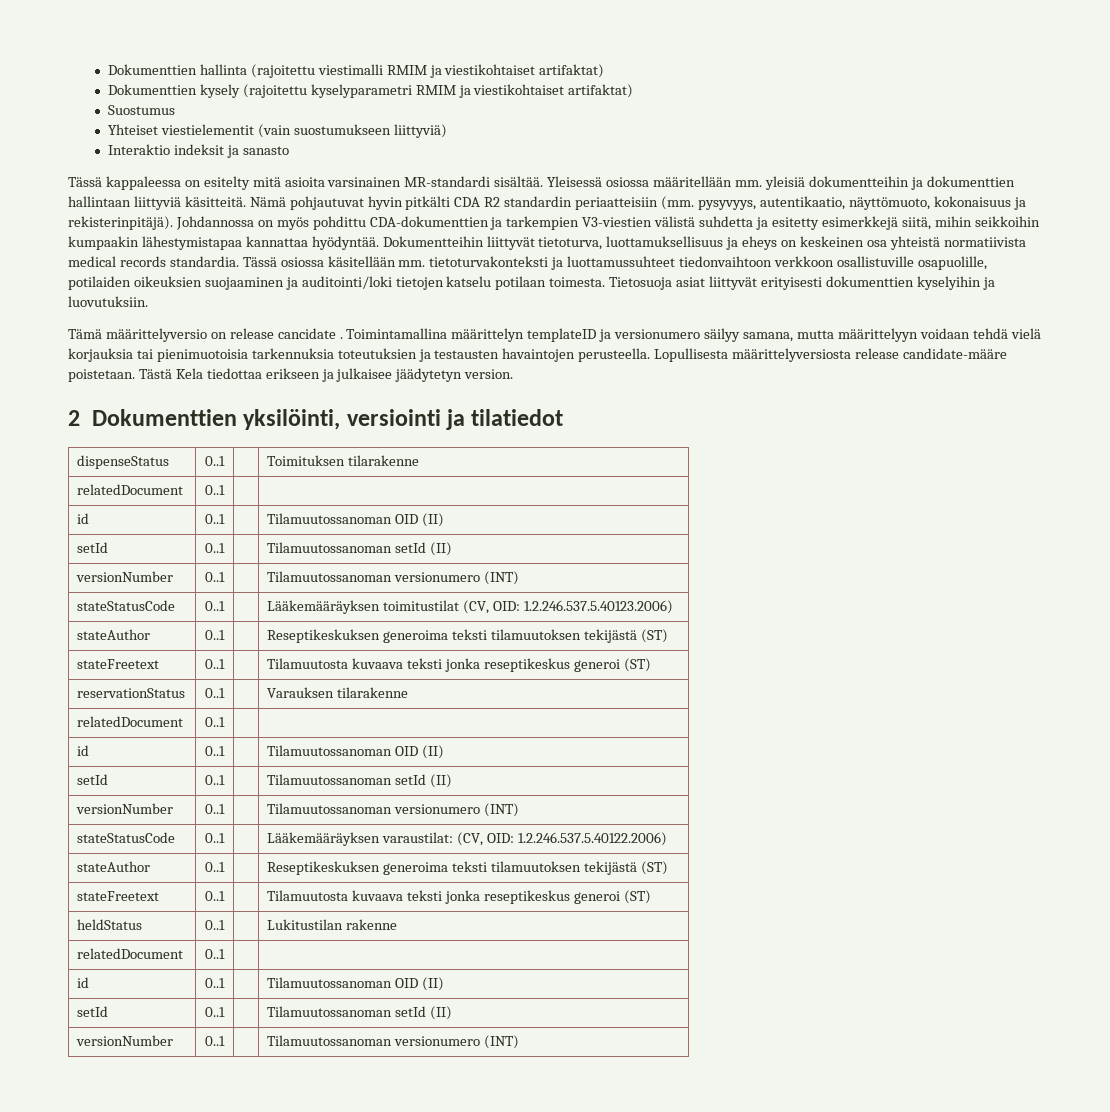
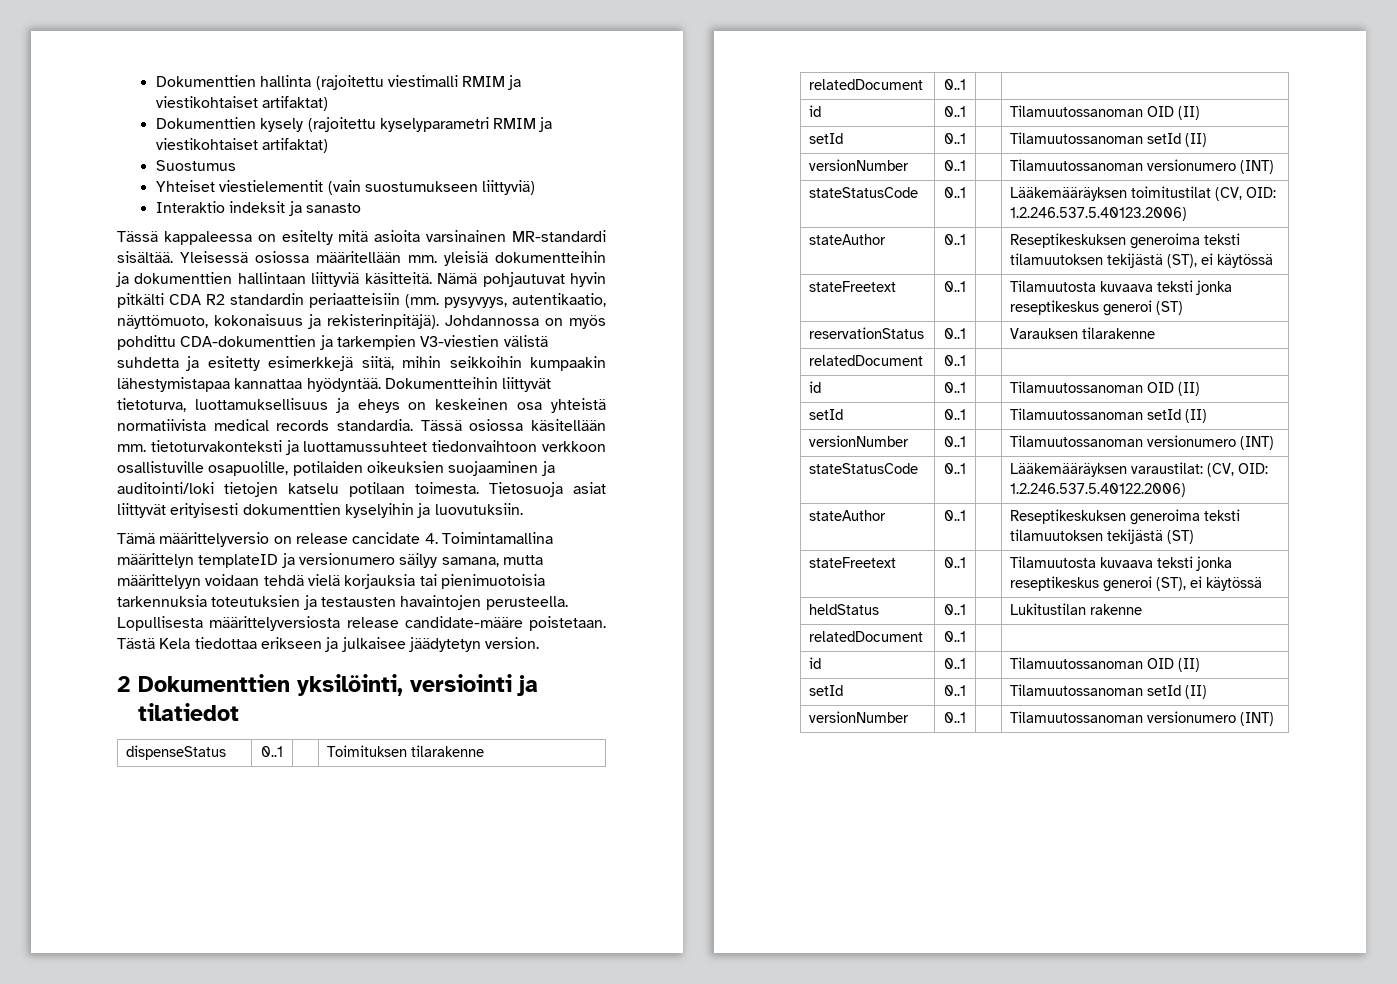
[339,337,343,339] . -> [424,533,438,544] 4.
[640,629,668,643] (ST) -> [1167,253,1274,268] (ST), ei käytössä
[623,890,651,904] (ST) -> [1156,576,1263,591] (ST), ei käytössä

